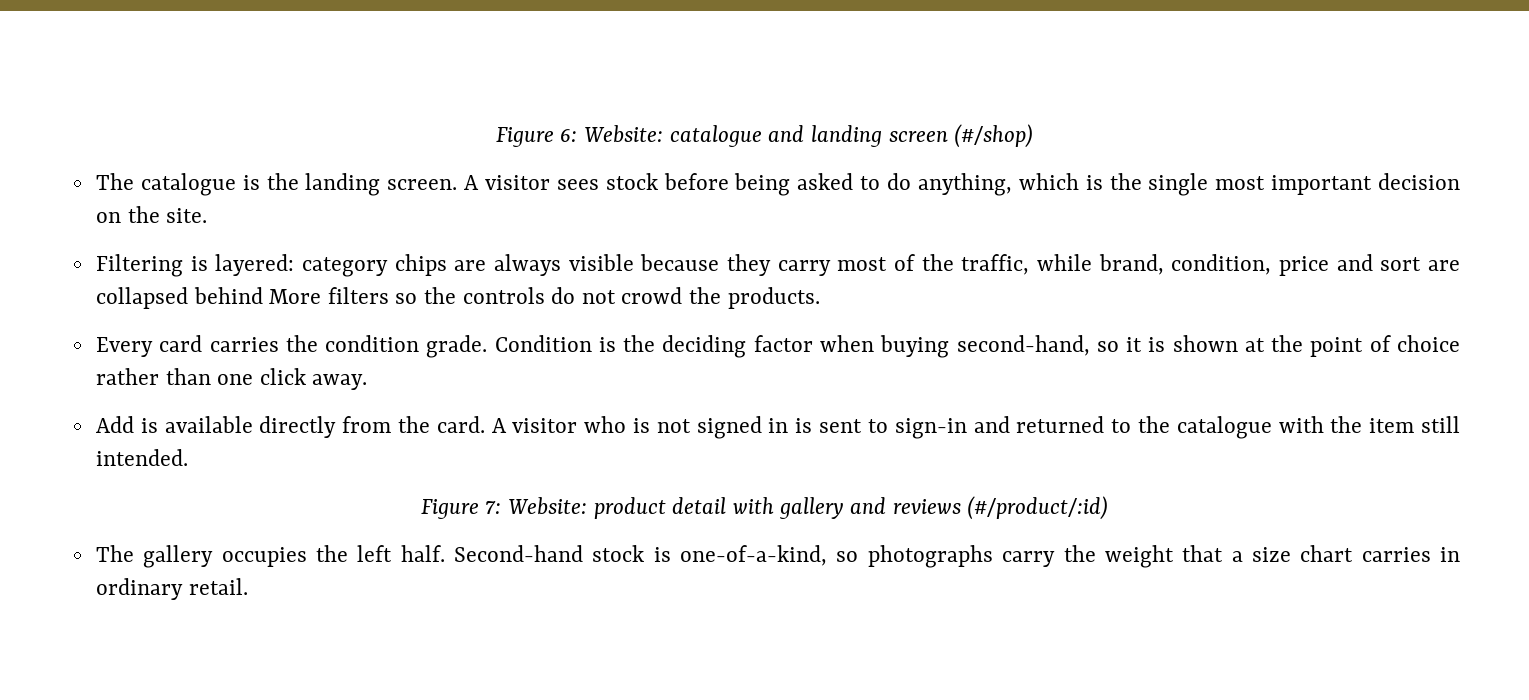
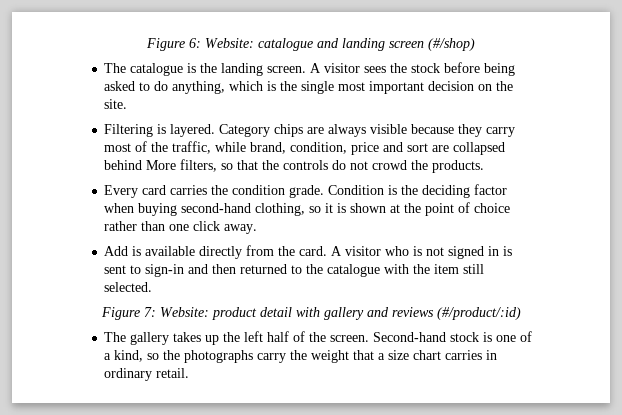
(599, 184) none -> [390,63,408,73] the
[215,254,388,277] layered: category -> [170,124,271,137] layered. Category
[327,287,418,304] filters so -> [180,159,259,172] filters, so that
[956,335,1090,356] second-hand, -> [181,203,306,216] second-hand clothing,
(1010, 424) none -> [212,264,237,274] then
[95,449,188,466] intended. -> [104,282,153,292] selected.
[221,545,859,567] occupies the left half. Second-hand stock is one-of-a-kind, so -> [173,331,533,345] [104,350,181,362] takes up the left half of the screen. Second-hand stock is one of a kind, so the

